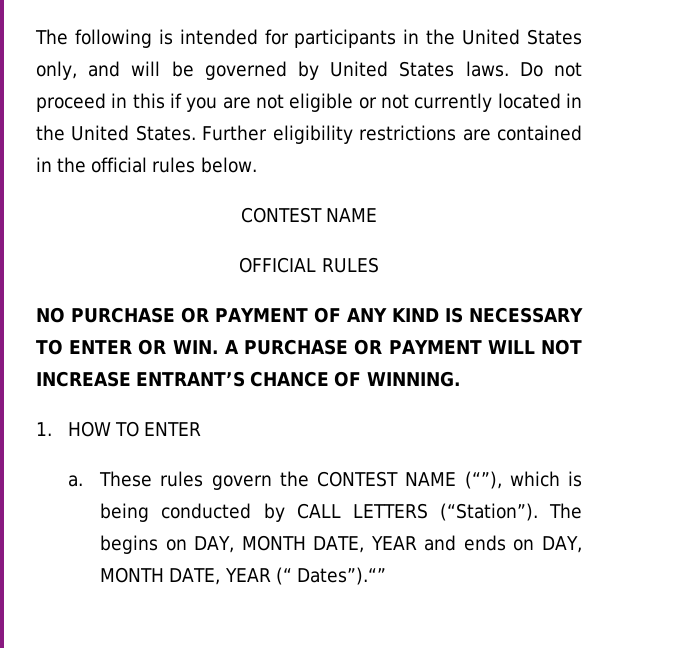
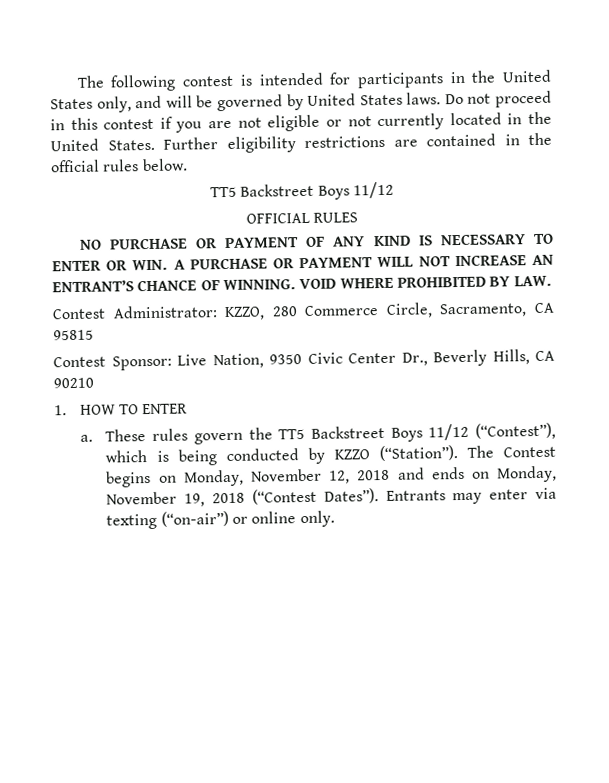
(152, 38) none -> [182,75,235,87] contest
(165, 101) none -> [103,118,155,130] contest
[240,207,378,223] CONTEST NAME -> [210,181,394,200] TT5 Backstreet Boys 11/12
(131, 379) none -> [532,254,554,266] AN
(461, 379) none -> [299,275,552,290] [52,302,555,321] [53,329,94,341] [53,349,555,371] [53,377,94,389] VOID WHERE PROHIBITED BY LAW. // Contest Administrator: KZZO, 280 Commerce Circle, Sacramento, CA 95815 // Contest Sponsor: Live Nation, 9350 Civic Center Dr., Beverly Hills, CA 90210
[317,471,502,489] CONTEST NAME (“”), -> [278,422,556,442] TT5 Backstreet Boys 11/12 (“Contest”),
[296,503,428,519] CALL LETTERS -> [333,449,370,460] KZZO
(582, 511) none -> [502,446,556,458] Contest
[194,535,583,553] [100,567,386,585] DAY, MONTH DATE, YEAR and ends on DAY, MONTH DATE, YEAR (“ Dates”).“” -> [183,465,557,487] [106,487,557,507] [106,510,335,530] Monday, November 12, 2018 and ends on Monday, November 19, 2018 (“Contest Dates”). Entrants may enter via texting (“on-air”) or online only.

